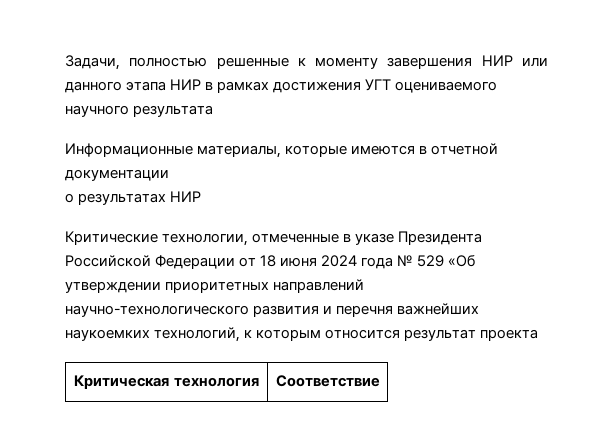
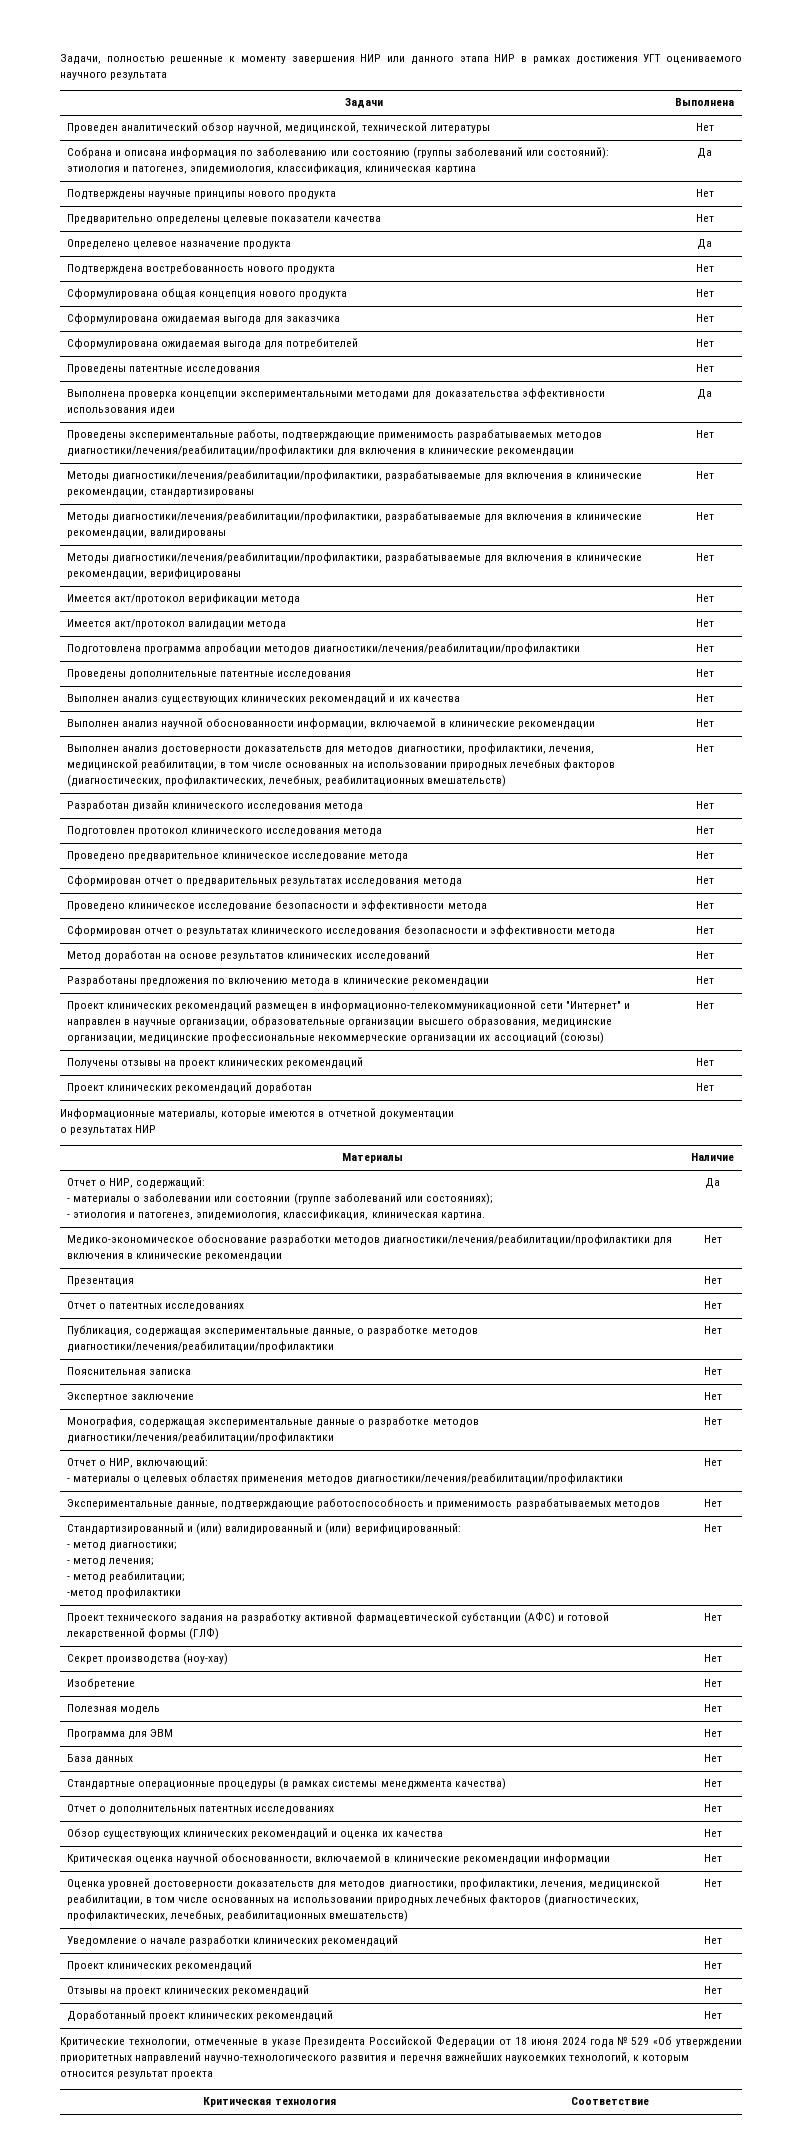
(214, 111) none -> [345,98,383,108] [675,98,734,106] [66,122,490,134] [695,123,714,131] [66,147,610,159] [66,163,476,175] [697,148,712,159] [66,189,337,200] [695,189,714,197] [66,214,382,225] [695,214,714,222] [66,239,292,250] [697,239,712,250] [66,263,336,275] [695,264,714,272] [66,288,348,300] [695,289,714,297] [66,313,341,325] [695,314,714,322] [66,338,359,350] [695,339,714,347] [66,364,261,375] [695,364,714,372] [66,388,605,400] [66,407,176,416] [697,389,712,400] [66,429,602,441] [66,445,575,457] [695,430,714,438] [66,470,642,482] [66,489,255,498] [695,471,714,479] [66,511,642,523] [66,530,227,539] [695,512,714,520] [66,552,642,564] [66,568,242,580] [695,553,714,561] [66,593,301,605] [695,594,714,602] [66,619,287,630] [695,619,714,627] [66,643,581,655] [695,644,714,652] [66,669,352,680] [695,669,714,677] [66,693,460,705] [695,694,714,702] [66,718,595,730] [695,719,714,727] [66,743,594,755] [66,759,615,771] [66,775,507,787] [695,744,714,752] [66,800,364,812] [695,801,714,809] [66,826,383,837] [695,826,714,834] [66,851,409,862] [695,851,714,859] [66,875,462,887] [695,876,714,884] [66,900,487,912] [695,901,714,909] [66,925,615,937] [695,926,714,934] [66,950,430,962] [695,951,714,959] [66,975,489,987] [695,976,714,984] [66,1000,630,1012] [66,1016,612,1028] [66,1032,604,1044] [695,1001,714,1009] [66,1057,364,1069] [695,1058,714,1066] [66,1082,313,1094] [695,1083,714,1091] // Задачи | Выполнена // Проведен аналитический обзор научной, медицинской, технической литературы | Нет // Собрана и описана информация по заболеванию или состоянию (группы заболеваний или состояний): этиология и патогенез, эпидемиология, классификация, клиническая картина | Да // Подтверждены научные принципы нового продукта | Нет // Предварительно определены целевые показатели качества | Нет // Определено целевое назначение продукта | Да // Подтверждена востребованность нового продукта | Нет // Сформулирована общая концепция нового продукта | Нет // Сформулирована ожидаемая выгода для заказчика | Нет // Сформулирована ожидаемая выгода для потребителей | Нет // Проведены патентные исследования | Нет // Выполнена проверка концепции экспериментальными методами для доказательства эффективности использования идеи | Да // Проведены экспериментальные работы, подтверждающие применимость разрабатываемых методов диагностики/лечения/реабилитации/профилактики для включения в клинические рекомендации | Нет // Методы диагностики/лечения/реабилитации/профилактики, разрабатываемые для включения в клинические рекомендации, стандартизированы | Нет // Методы диагностики/лечения/реабилитации/профилактики, разрабатываемые для включения в клинические рекомендации, валидированы | Нет // Методы диагностики/лечения/реабилитации/профилактики, разрабатываемые для включения в клинические рекомендации, верифицированы | Нет // Имеется акт/протокол верификации метода | Нет // Имеется акт/протокол валидации метода | Нет // Подготовлена программа апробации методов диагностики/лечения/реабилитации/профилактики | Нет // Проведены дополнительные патентные исследования | Нет // Выполнен анализ существующих клинических рекомендаций и их качества | Нет // Выполнен анализ научной обоснованности информации, включаемой в клинические рекомендации | Нет // Выполнен анализ достоверности доказательств для методов диагностики, профилактики, лечения, медицинской реабилитации, в том числе основанных на использовании природных лечебных факторов (диагностических, профилактических, лечебных, реабилитационных вмешательств) | Нет // Разработан дизайн клинического исследования метода | Нет // Подготовлен протокол клинического исследования метода | Нет // Проведено предварительное клиническое исследование метода | Нет // Сформирован отчет о предварительных результатах исследования метода | Нет // Проведено клиническое исследование безопасности и эффективности метода | Нет // Сформирован отчет о результатах клинического исследования безопасности и эффективности метода | Нет // Метод доработан на основе результатов клинических исследований | Нет // Разработаны предложения по включению метода в клинические рекомендации | Нет // Проект клинических рекомендаций размещен в информационно-телекоммуникационной сети "Интернет" и направлен в научные организации, образовательные организации высшего образования, медицинские организации, медицинские профессиональные некоммерческие организации их ассоциаций (союзы) | Нет // Получены отзывы на проект клинических рекомендаций | Нет // Проект клинических рекомендаций доработан | Нет
(202, 196) none -> [341,1153,403,1163] [691,1153,734,1161] [66,1177,206,1189] [66,1193,493,1205] [66,1209,485,1221] [705,1178,720,1189] [66,1234,673,1246] [66,1253,283,1262] [703,1235,722,1243] [66,1276,134,1286] [703,1276,722,1284] [66,1301,245,1312] [703,1301,722,1309] [66,1325,478,1337] [66,1341,334,1353] [703,1326,722,1334] [66,1367,192,1375] [703,1367,722,1375] [66,1392,195,1402] [703,1392,722,1400] [66,1416,479,1428] [66,1432,334,1444] [703,1417,722,1425] [66,1457,209,1468] [66,1473,623,1485] [703,1458,722,1466] [66,1498,660,1510] [703,1499,722,1507] [66,1523,461,1535] [66,1542,178,1551] [66,1558,155,1567] [66,1571,186,1583] [66,1587,182,1599] [703,1524,722,1532] [66,1612,609,1624] [65,1628,220,1640] [703,1613,722,1621] [66,1653,229,1665] [703,1654,722,1662] [66,1678,135,1689] [703,1679,722,1687] [66,1704,161,1715] [703,1704,722,1712] [66,1729,174,1740] [703,1729,722,1737] [66,1754,134,1765] [703,1754,722,1762] [66,1778,506,1790] [703,1779,722,1787] [66,1804,335,1815] [703,1804,722,1812] [66,1828,443,1840] [703,1829,722,1837] [66,1853,610,1865] [703,1854,722,1862] [66,1878,660,1890] [66,1894,639,1906] [66,1910,409,1922] [703,1879,722,1887] [66,1935,399,1947] [703,1936,722,1944] [66,1960,253,1972] [703,1961,722,1969] [66,1985,310,1997] [703,1986,722,1994] [66,2010,334,2022] [703,2011,722,2019] // Материалы | Наличие // Отчет о НИР, содержащий: // - материалы о заболевании или состоянии (группе заболеваний или состояниях); // - этиология и патогенез, эпидемиология, классификация, клиническая картина. | Да // Медико-экономическое обоснование разработки методов диагностики/лечения/реабилитации/профилактики для включения в клинические рекомендации | Нет // Презентация | Нет // Отчет о патентных исследованиях | Нет // Публикация, содержащая экспериментальные данные, о разработке методов диагностики/лечения/реабилитации/профилактики | Нет // Пояснительная записка | Нет // Экспертное заключение | Нет // Монография, содержащая экспериментальные данные о разработке методов диагностики/лечения/реабилитации/профилактики | Нет // Отчет о НИР, включающий: // - материалы о целевых областях применения методов диагностики/лечения/реабилитации/профилактики | Нет // Экспериментальные данные, подтверждающие работоспособность и применимость разрабатываемых методов | Нет // Стандартизированный и (или) валидированный и (или) верифицированный: // - метод диагностики; // - метод лечения; // - метод реабилитации; // -метод профилактики | Нет // Проект технического задания на разработку активной фармацевтической субстанции (АФС) и готовой лекарственной формы (ГЛФ) | Нет // Секрет производства (ноу-хау) | Нет // Изобретение | Нет // Полезная модель | Нет // Программа для ЭВМ | Нет // База данных | Нет // Стандартные операционные процедуры (в рамках системы менеджмента качества) | Нет // Отчет о дополнительных патентных исследованиях | Нет // Обзор существующих клинических рекомендаций и оценка их качества | Нет // Критическая оценка научной обоснованности, включаемой в клинические рекомендации информации | Нет // Оценка уровней достоверности доказательств для методов диагностики, профилактики, лечения, медицинской реабилитации, в том числе основанных на использовании природных лечебных факторов (диагностических, профилактических, лечебных, реабилитационных вмешательств) | Нет // Уведомление о начале разработки клинических рекомендаций | Нет // Проект клинических рекомендаций | Нет // Отзывы на проект клинических рекомендаций | Нет // Доработанный проект клинических рекомендаций | Нет

